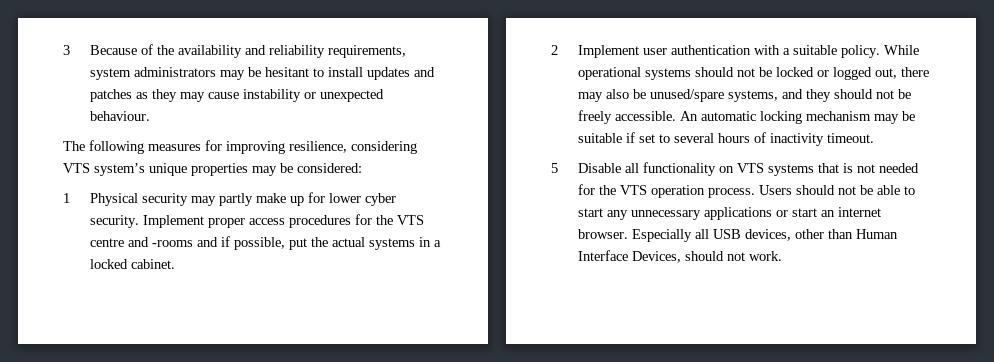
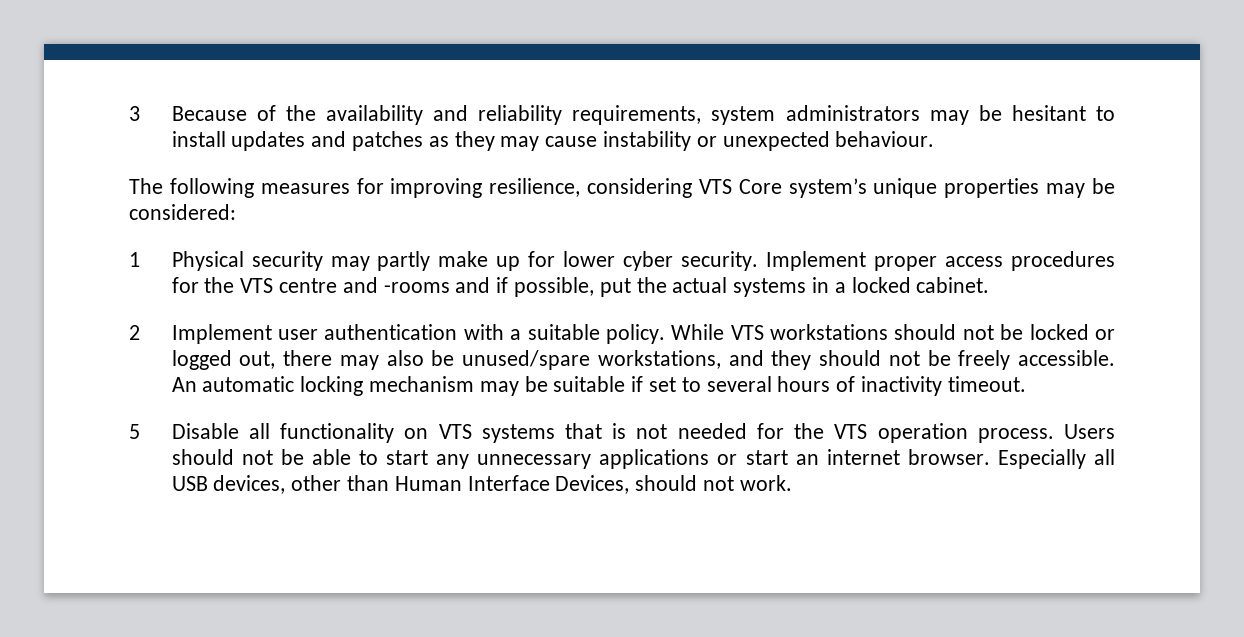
(90, 168) none -> [738,179,782,194] Core
[577,67,691,80] operational systems -> [730,324,889,340] VTS workstations
[727,90,778,102] systems, -> [597,350,721,369] workstations,

